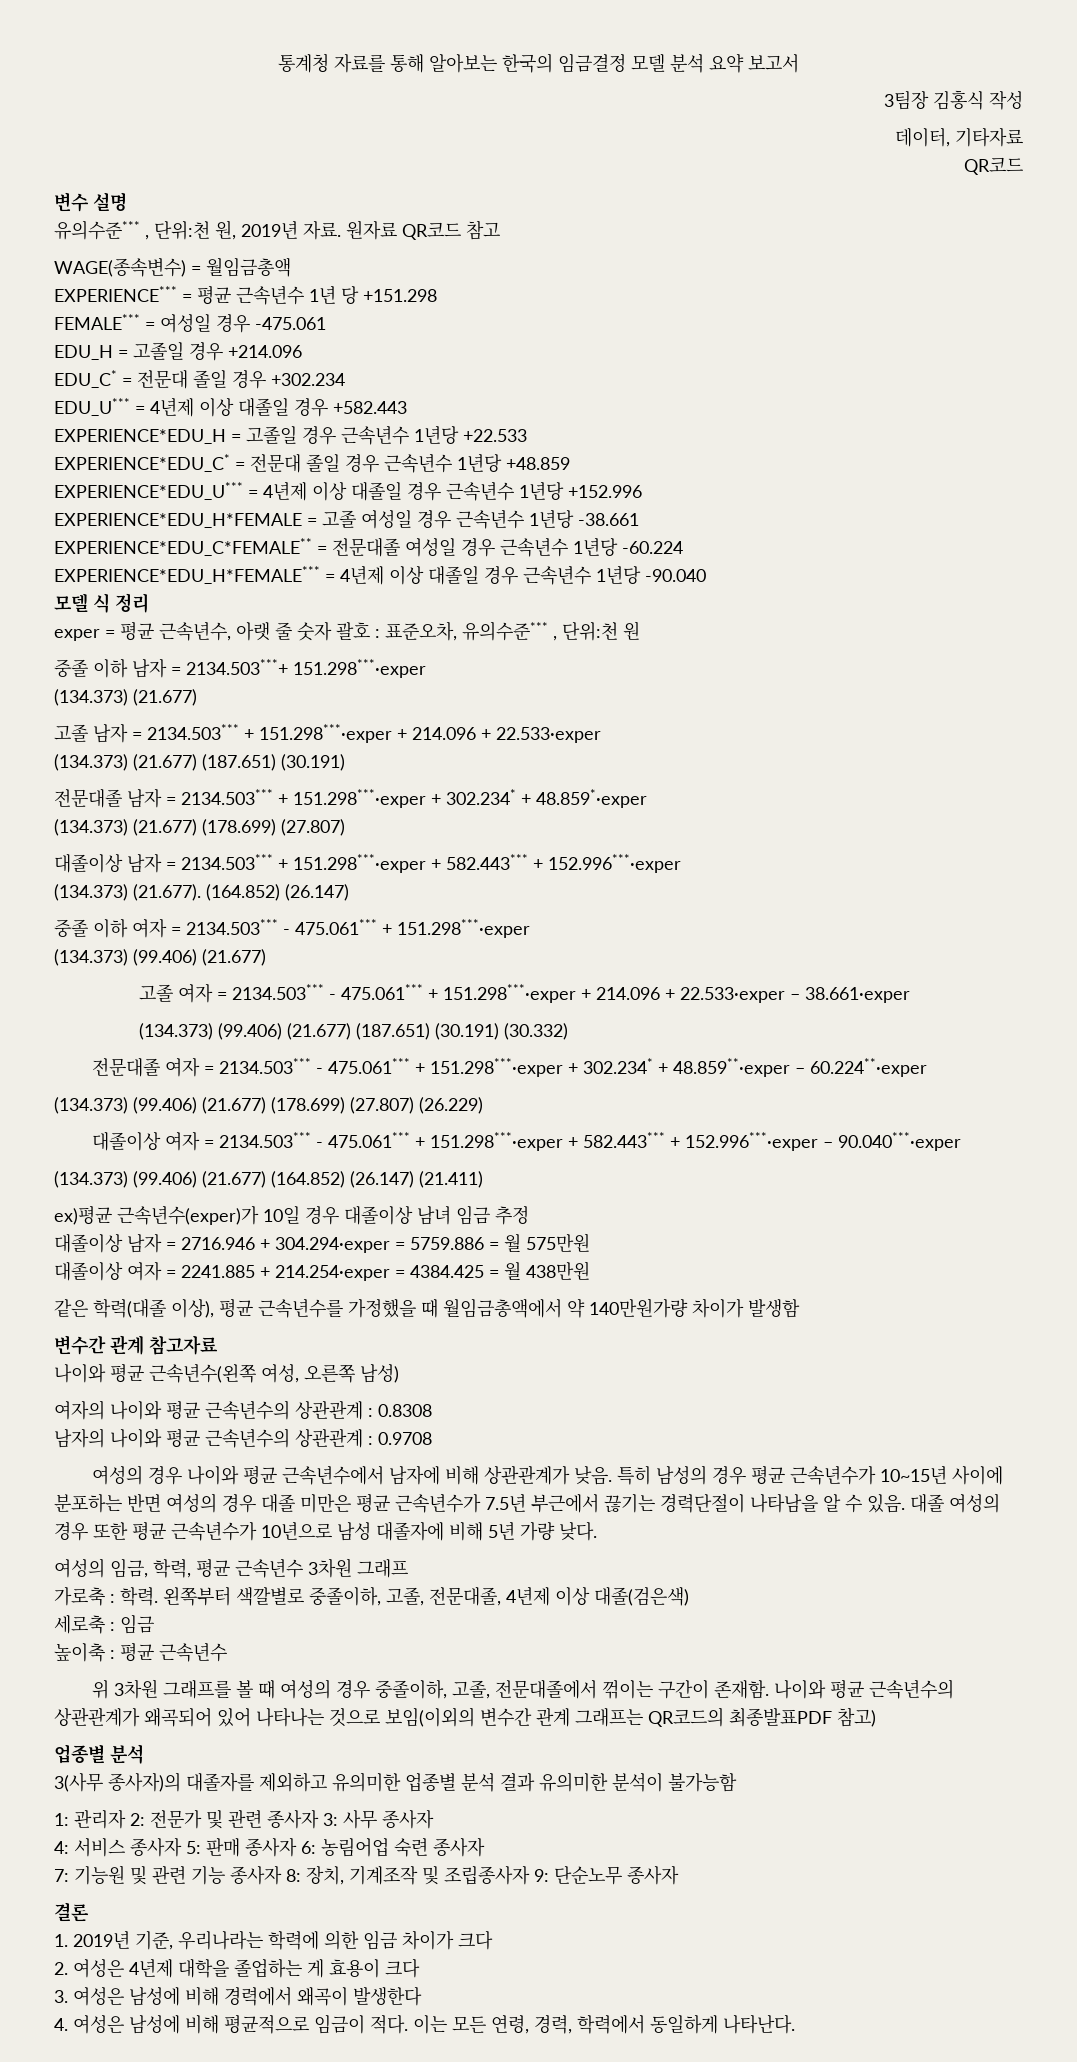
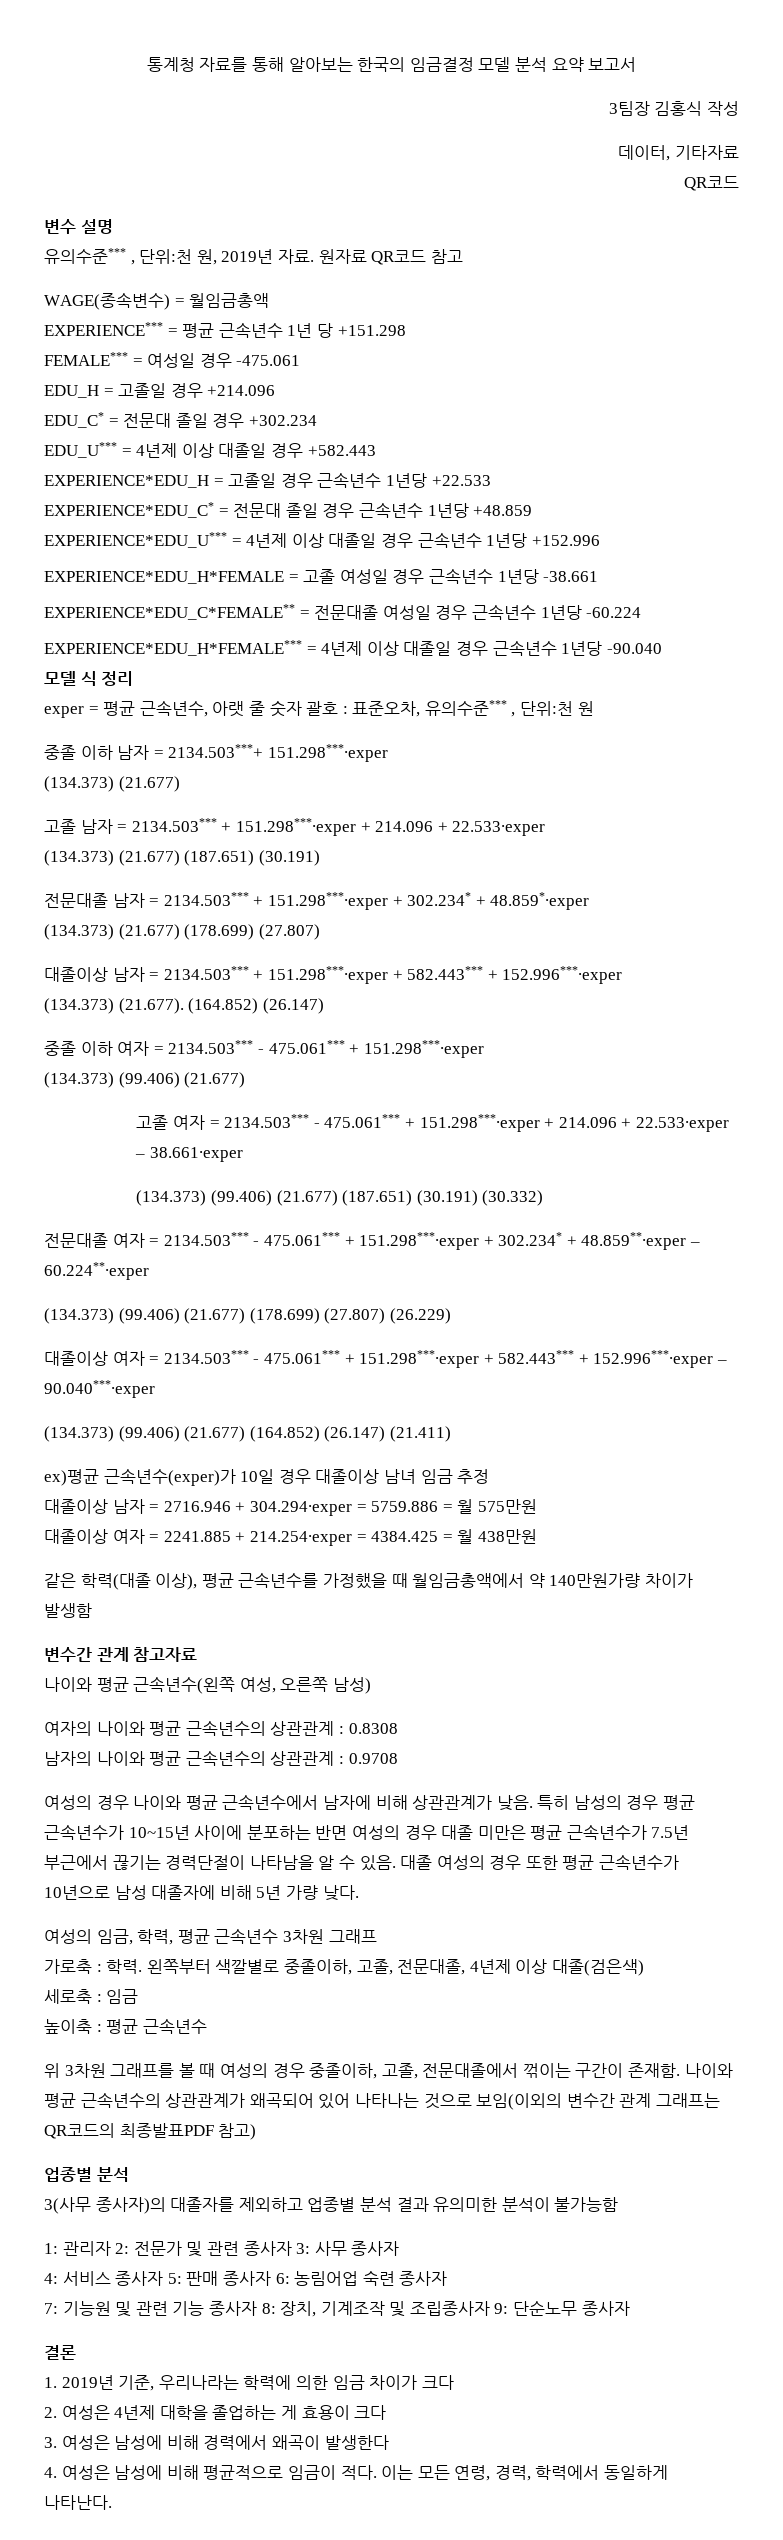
[332,1772,401,1792] 유의미한 -> (303, 2204) none

